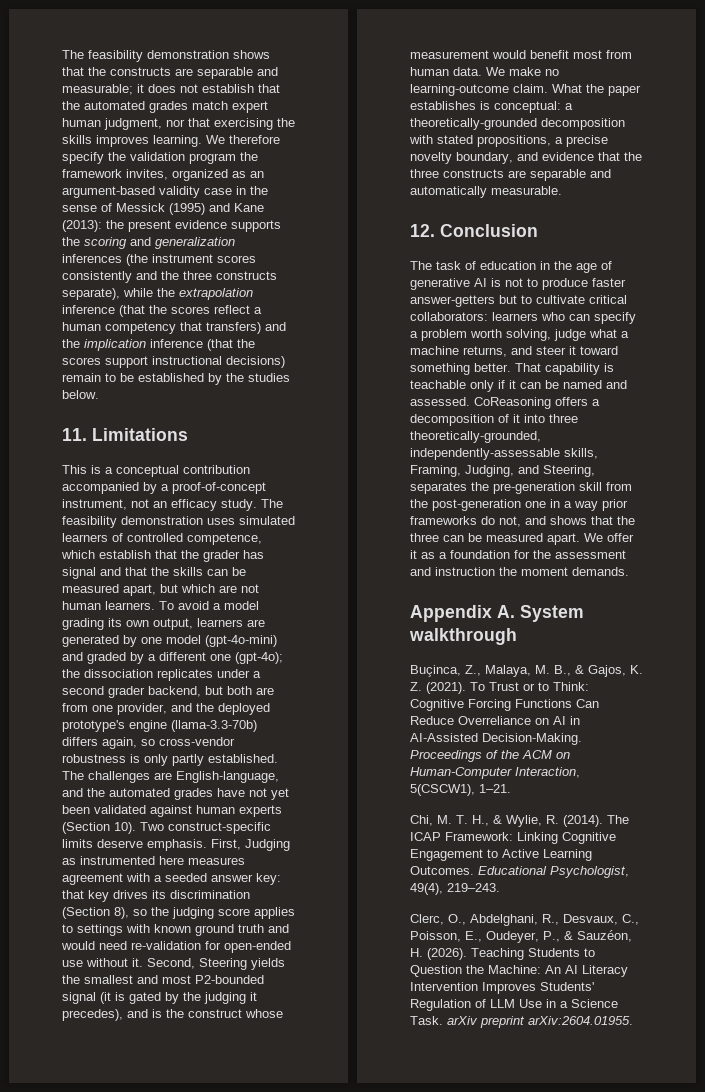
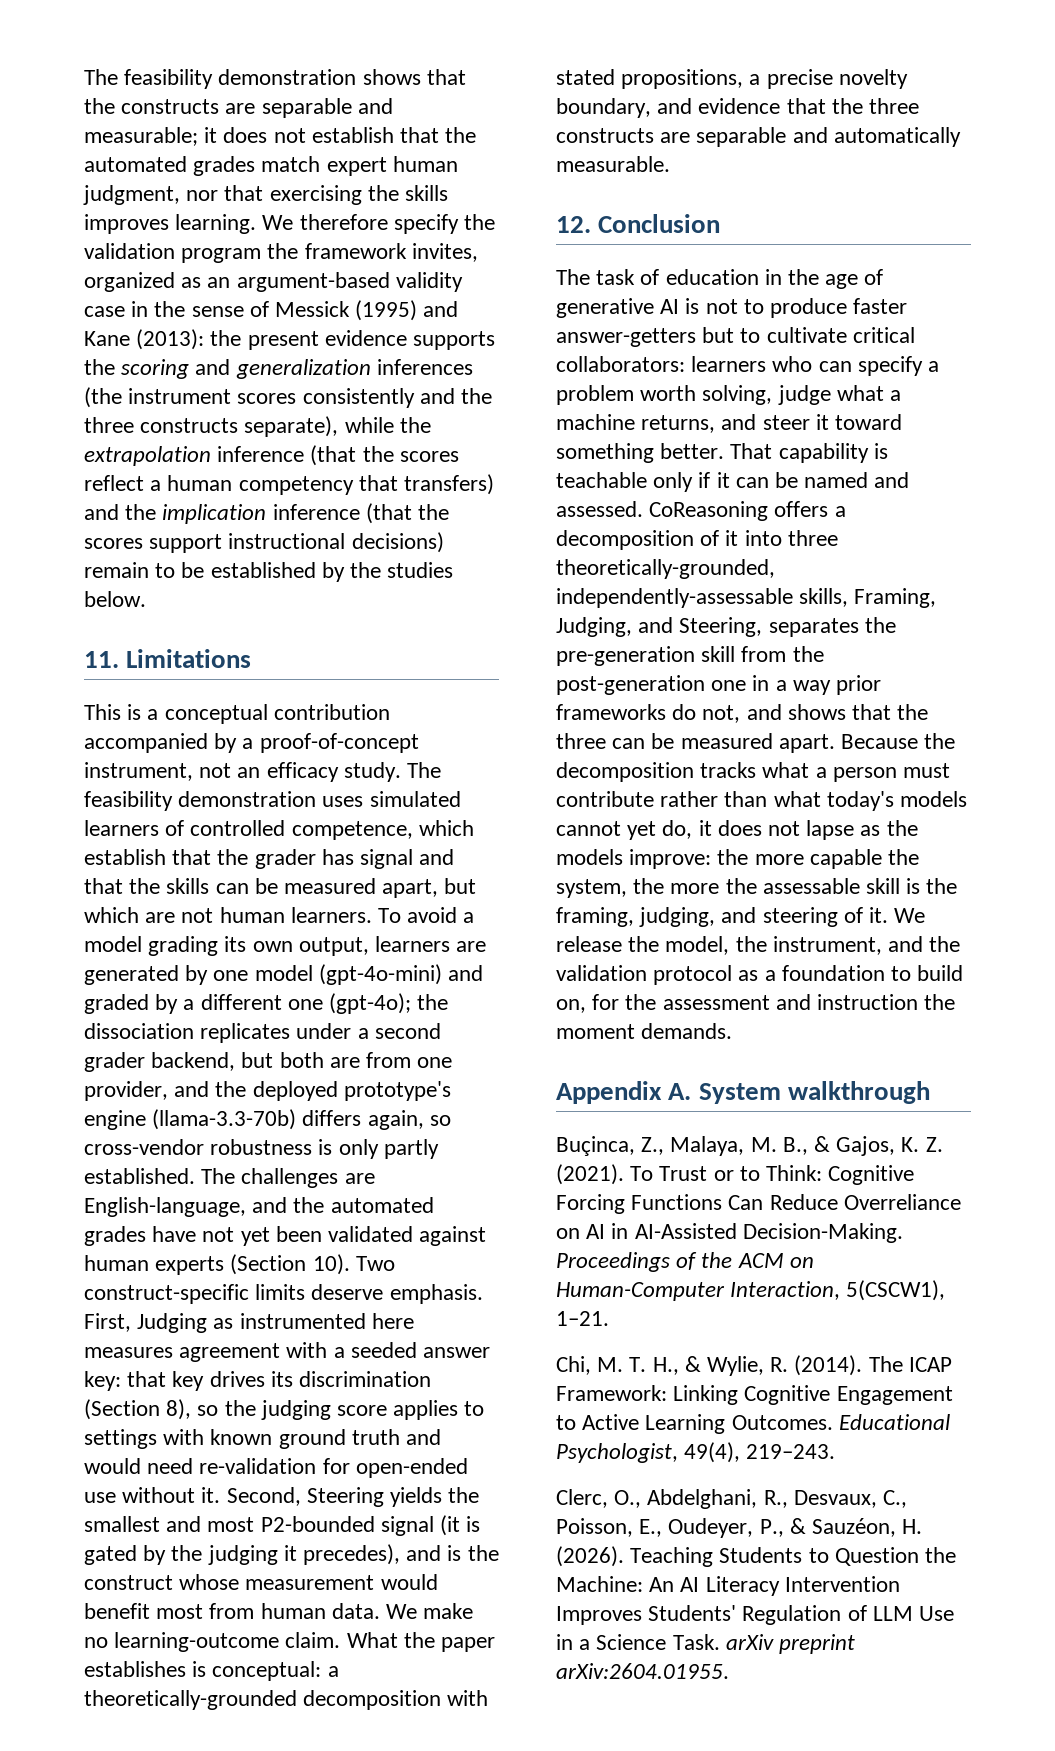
[584,533,634,542] [410,550,510,559] We offer it as a foundation -> [841,733,956,749] [556,762,951,782] [556,791,968,811] [556,820,918,840] [556,849,920,869] [556,878,958,898] [556,907,926,927] [556,936,961,955] [556,965,964,985] [556,999,586,1013] Because the decomposition tracks what a person must contribute rather than what today's models cannot yet do, it does not lapse as the models improve: the more capable the system, the more the assessable skill is the framing, judging, and steering of it. We release the model, the instrument, and the validation protocol as a foundation to build on,

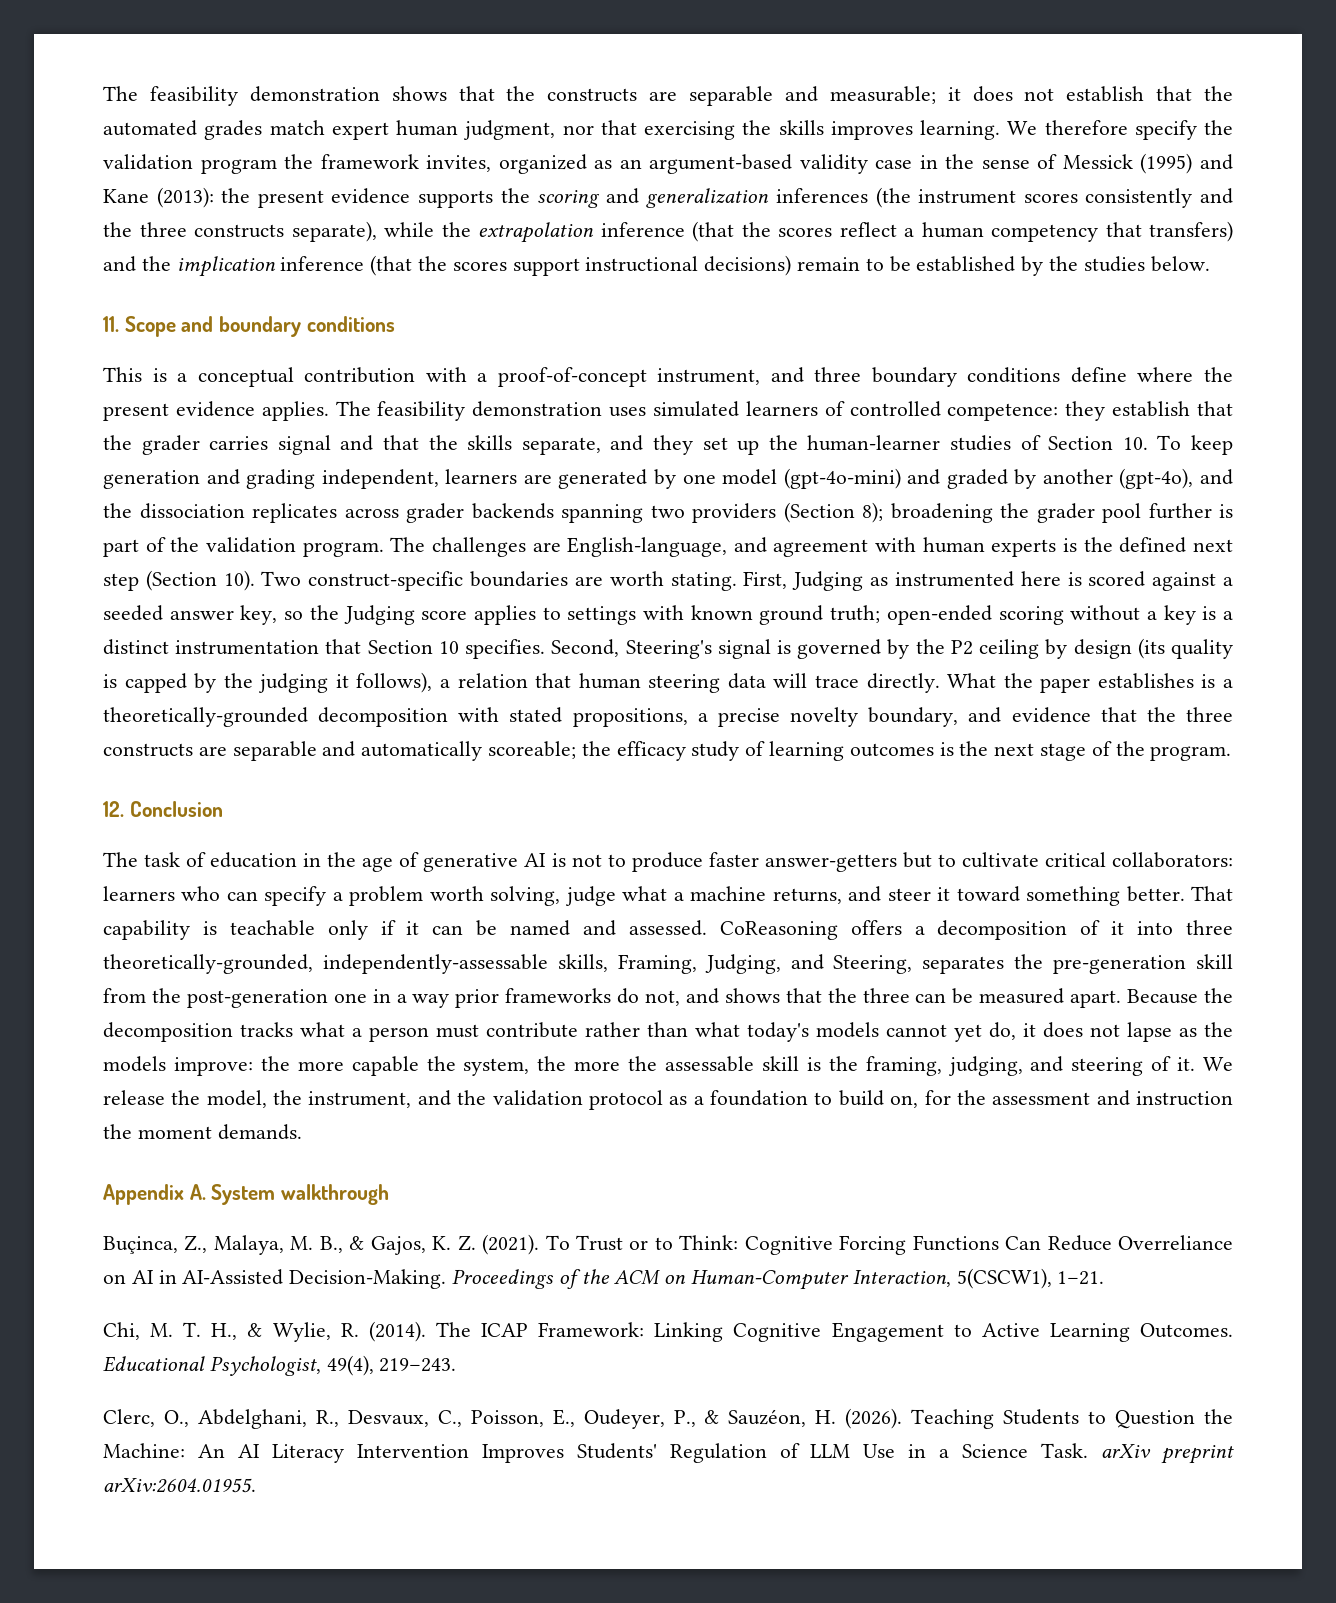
[126,649,252,668] Limitations -> [124,316,395,337] Scope and boundary conditions
[84,733,238,753] accompanied by -> [425,367,467,382] with
[199,762,401,782] not an efficacy study. -> [770,367,1233,387] [103,401,329,421] and three boundary conditions define where the present evidence applies.
[291,820,474,840] competence, which -> [947,401,1106,421] competence: they
[321,849,354,865] has -> [209,436,269,450] carries
[215,878,477,898] [84,907,475,923] [84,936,369,956] can be measured apart, but which are not human learners. To avoid a model grading its own output, -> [521,435,1233,455] [103,469,439,489] separate, and they set up the human-learner studies of Section 10. To keep generation and grading independent,
[183,993,449,1014] [84,1023,441,1043] [84,1052,453,1072] [84,1081,451,1101] [84,1109,451,1130] [84,1139,439,1159] [84,1168,195,1184] a different one (gpt-4o); the dissociation replicates under a second grader backend, but both are from one provider, and the deployed prototype's engine (llama-3.3-70b) differs again, so cross-vendor robustness is only partly established. -> [1042,468,1233,489] [103,502,1233,523] [103,537,384,557] another (gpt-4o), and the dissociation replicates across grader backends spanning two providers (Section 8); broadening the grader pool further is part of the validation program.
[293,1197,434,1213] [84,1226,487,1246] [84,1254,395,1275] [84,1284,483,1304] the automated grades have not yet been validated against human experts (Section 10). Two construct-specific limits deserve emphasis. -> [773,537,1233,557] [103,570,737,591] agreement with human experts is the defined next step (Section 10). Two construct-specific boundaries are worth stating.
[84,1342,491,1362] [84,1371,432,1391] [84,1399,192,1420] measures agreement with a seeded answer key: that key drives its discrimination (Section 8), -> [1067,571,1234,591] [103,605,278,625] is scored against a seeded answer key,
[260,1400,331,1420] judging -> [343,605,415,625] Judging
[351,1429,442,1445] [84,1458,468,1478] [84,1487,480,1507] [84,1515,481,1536] [84,1544,499,1565] [84,1574,438,1590] [84,1603,474,1619] [84,1632,341,1652] truth and would need re-validation for open-ended use without it. Second, Steering yields the smallest and most P2-bounded signal (it is gated by the judging it precedes), and is the construct whose measurement would benefit most from human data. We make no learning-outcome claim. -> [830,605,1234,625] [103,638,1233,659] [103,672,940,693] truth; open-ended scoring without a key is a distinct instrumentation that Section 10 specifies. Second, Steering's signal is governed by the P2 ceiling by design (its quality is capped by the judging it follows), a relation that human steering data will trace directly.
[212,1661,322,1681] conceptual: -> (1216, 681) none
[556,156,670,172] measurable. -> [488,741,1232,761] scoreable; the efficacy study of learning outcomes is the next stage of the program.

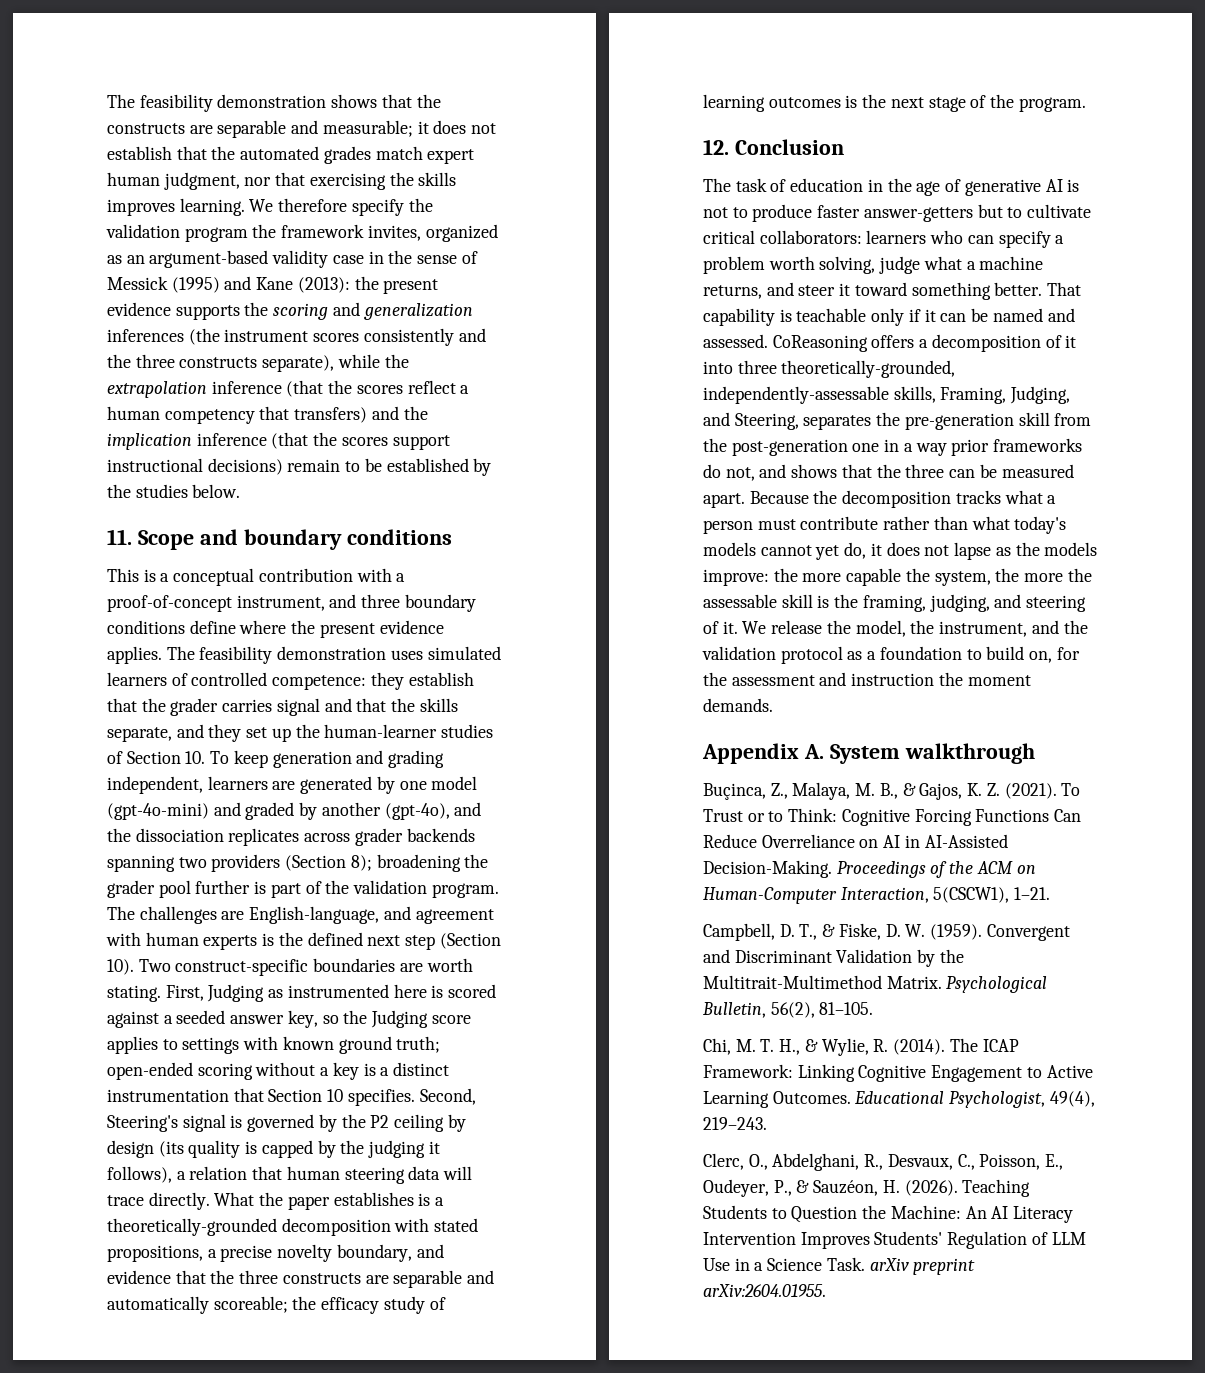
(1105, 1278) none -> [703,923,1070,941] [703,949,964,967] [703,975,1048,993] [702,1002,874,1018] // Campbell, D. T., & Fiske, D. W. (1959). Convergent and Discriminant Validation by the Multitrait-Multimethod Matrix. Psychological Bulletin, 56(2), 81–105.

